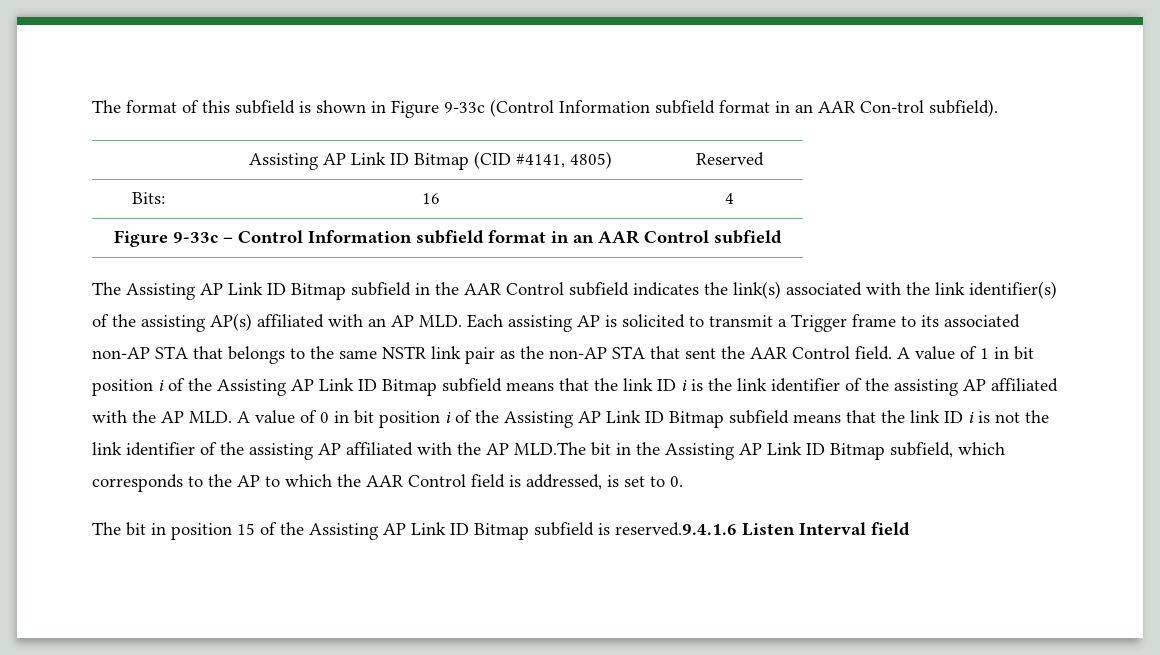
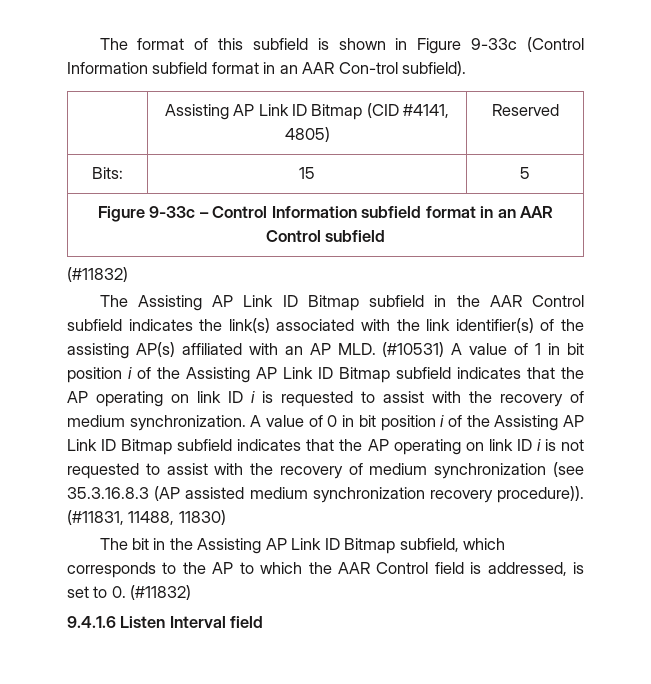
[421,193,440,204] [725,193,734,204] 16 | 4 -> [299,167,315,179] [520,167,530,179] 15 | 5
(782, 237) none -> [67,267,128,282] // (#11832)
[467,314,1020,332] [92,346,892,364] Each assisting AP is solicited to transmit a Trigger frame to its associated non-AP STA that belongs to the same NSTR link pair as the non-AP STA that sent the AAR Control field. -> [382,342,445,357] (#10531)
[506,378,1058,396] [92,410,232,423] means that the link ID i is the link identifier of the assisting AP affiliated with the AP MLD. -> [457,367,584,379] [67,391,584,407] [67,415,246,431] indicates that the AP operating on link ID i is requested to assist with the recovery of medium synchronization.
[793,410,905,423] means that the -> [237,439,484,455] indicates that the AP operating on
[1025,410,1049,423] [92,442,586,460] the link identifier of the assisting AP affiliated with the AP MLD.The -> [67,462,584,479] [67,486,584,503] [67,510,226,525] [99,538,128,550] requested to assist with the recovery of medium synchronization (see 35.3.16.8.3 (AP assisted medium synchronization recovery procedure)). (#11831, 11488, 11830) // The
[92,522,737,540] // The bit in position 15 of the Assisting AP Link ID Bitmap subfield is reserved.9.4.1.6 -> [130,585,192,600] [67,616,116,628] (#11832) // 9.4.1.6

